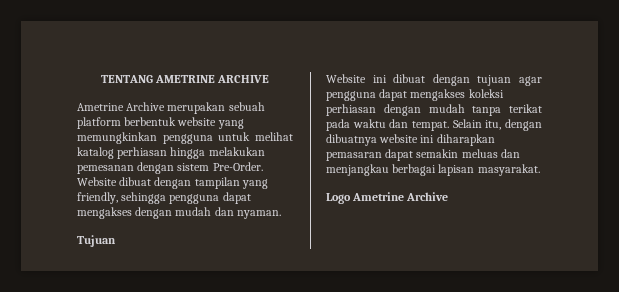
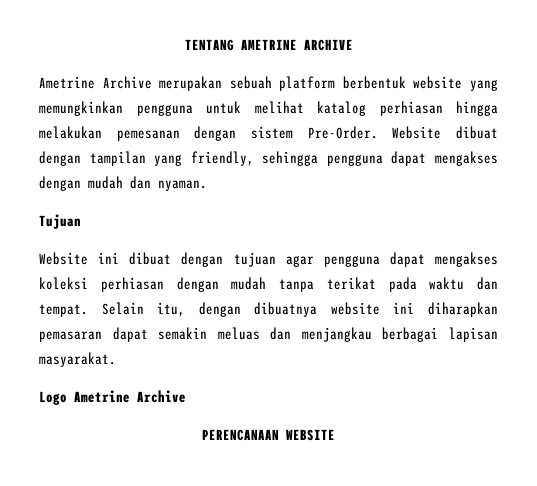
(449, 196) none -> [202,429,335,441] // PERENCANAAN WEBSITE

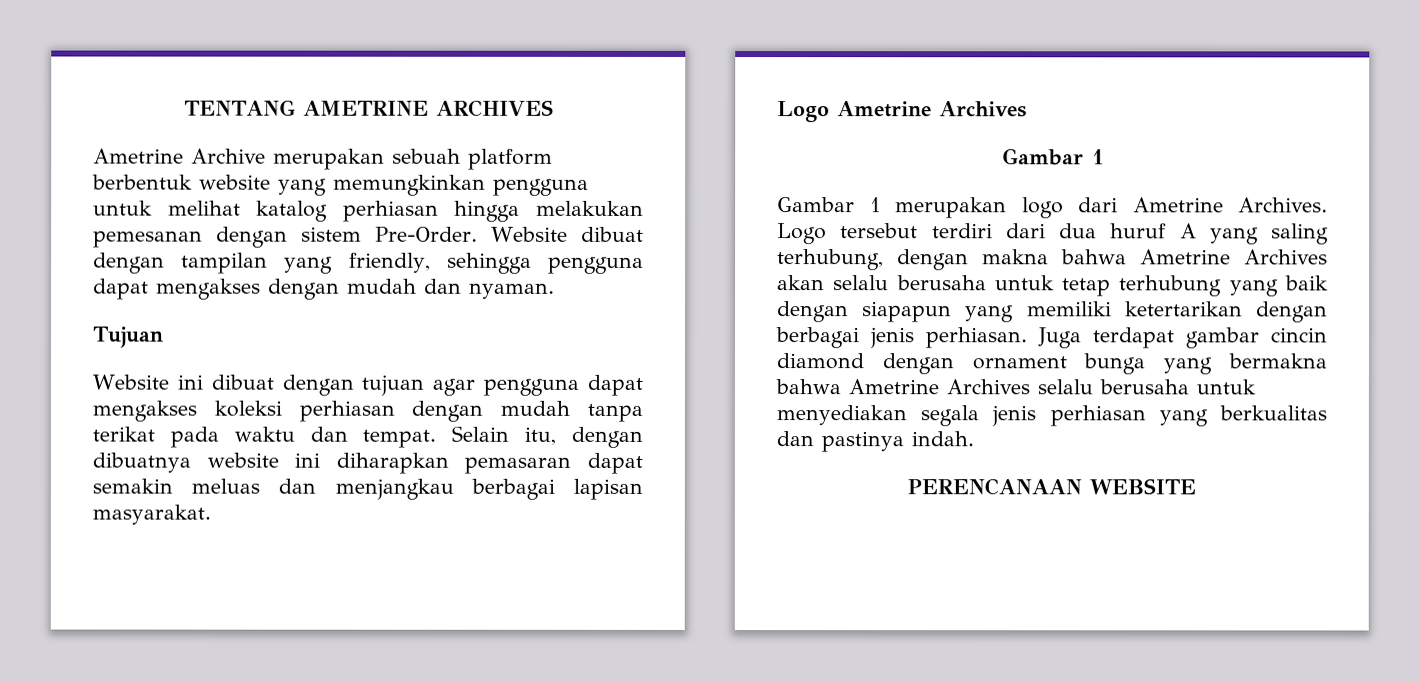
[303,39,353,51] ARCHIVE -> [435,99,554,117] ARCHIVES
[137,390,186,403] Archive -> [939,101,1027,118] [1001,148,1104,166] [777,197,1328,219] [777,223,1329,245] [777,249,1328,271] [777,275,1329,297] [777,301,1328,323] [775,327,1328,349] [776,353,1327,375] [775,379,1256,395] [776,405,1327,427] [776,431,974,453] Archives // Gambar 1 // Gambar 1 merupakan logo dari Ametrine Archives. Logo tersebut terdiri dari dua huruf A yang saling terhubung, dengan makna bahwa Ametrine Archives akan selalu berusaha untuk tetap terhubung yang baik dengan siapapun yang memiliki ketertarikan dengan berbagai jenis perhiasan. Juga terdapat gambar cincin diamond dengan ornament bunga yang bermakna bahwa Ametrine Archives selalu berusaha untuk menyediakan segala jenis perhiasan yang berkualitas dan pastinya indah.

